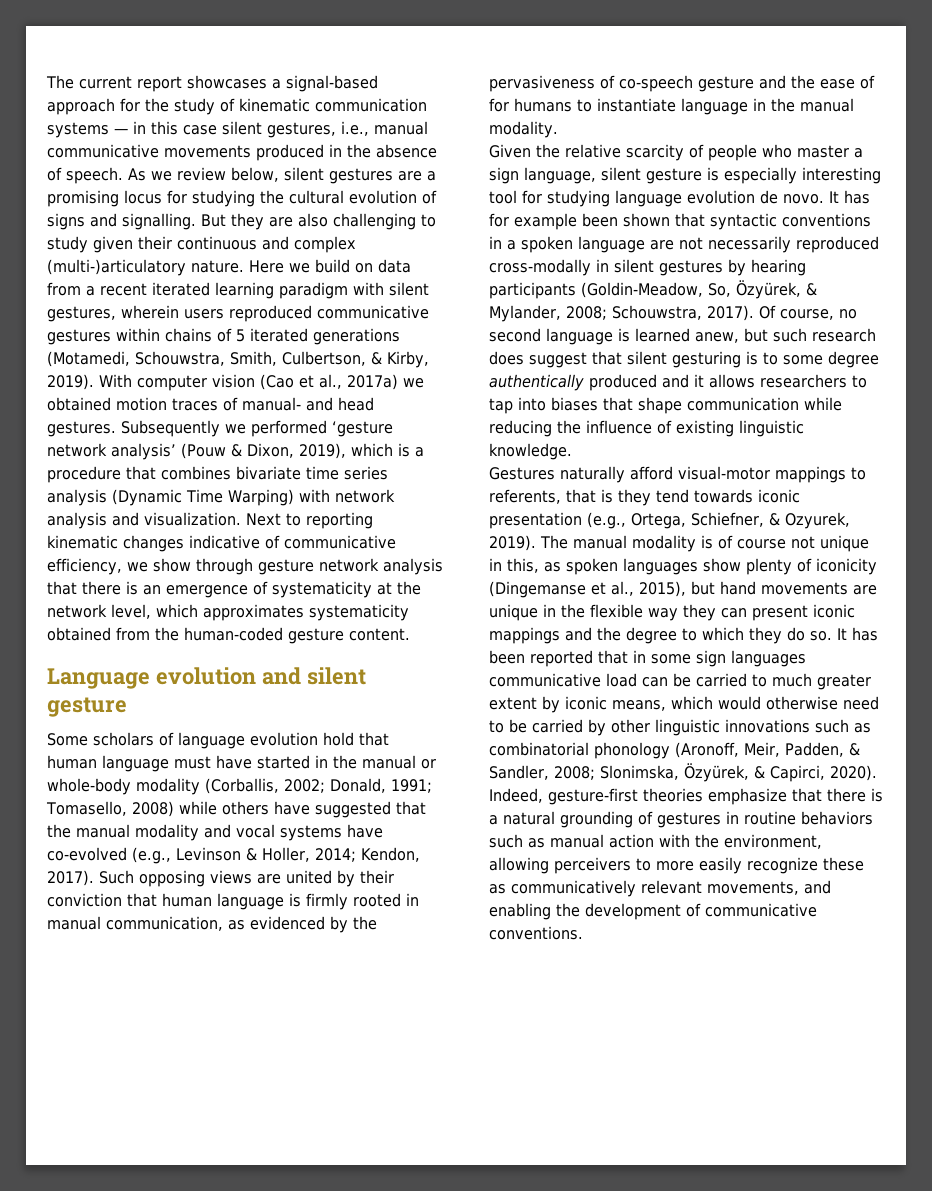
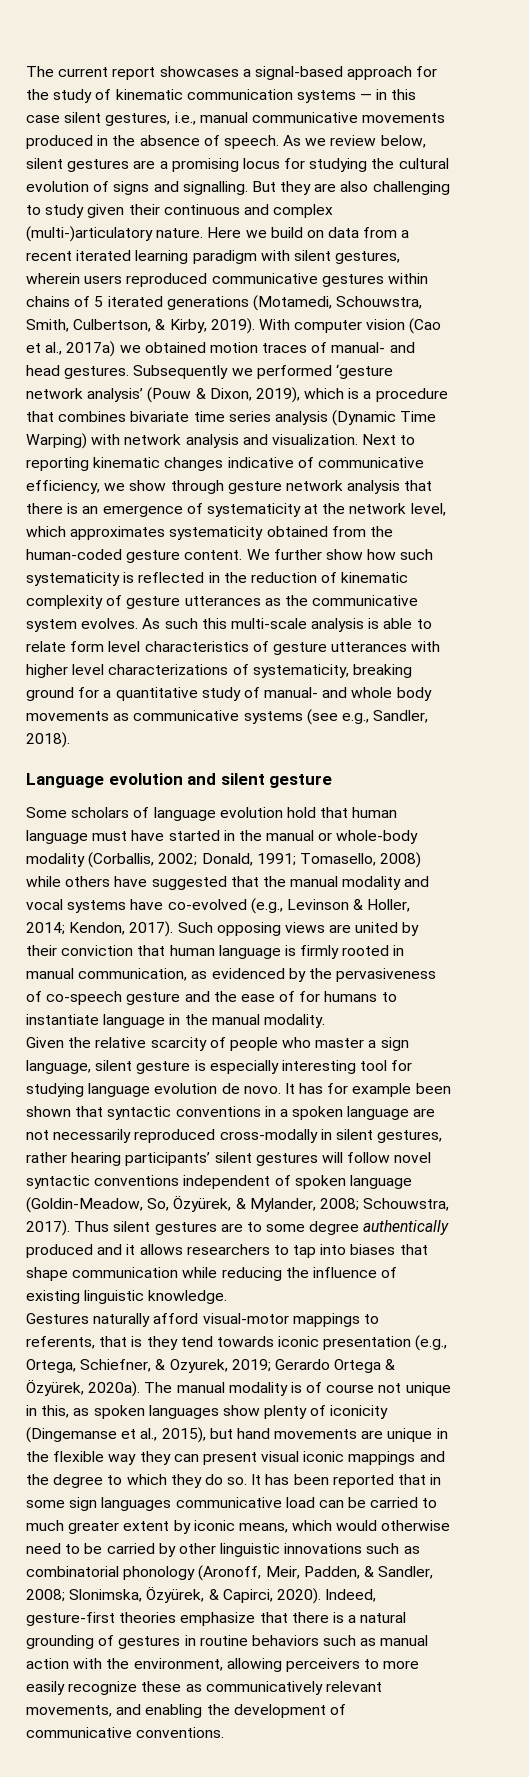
(410, 634) none -> [246,549,434,560] [26,572,409,586] [26,595,419,609] [26,618,432,632] [26,641,441,655] [26,664,412,678] [26,687,432,701] [26,709,429,725] [26,732,70,748] We further show how such systematicity is reflected in the reduction of kinematic complexity of gesture utterances as the communicative system evolves. As such this multi-scale analysis is able to relate form level characteristics of gesture utterances with higher level characterizations of systematicity, breaking ground for a quantitative study of manual- and whole body movements as communicative systems (see e.g., Sandler, 2018).
[659,259,806,276] [489,282,576,299] gestures by hearing participants -> [377,1130,443,1143] [26,1152,432,1166] [26,1175,412,1189] gestures, rather hearing participants’ silent gestures will follow novel syntactic conventions independent of spoken language
[759,305,857,320] [489,328,876,345] [489,351,758,368] Of course, no second language is learned anew, but such research does suggest that silent gesturing is -> [74,1221,243,1235] Thus silent gestures are
[489,535,536,551] 2019). -> [231,1359,396,1373] [26,1379,141,1397] 2019; Gerardo Ortega & Özyürek, 2020a).
(808, 613) none -> [261,1451,300,1462] visual

